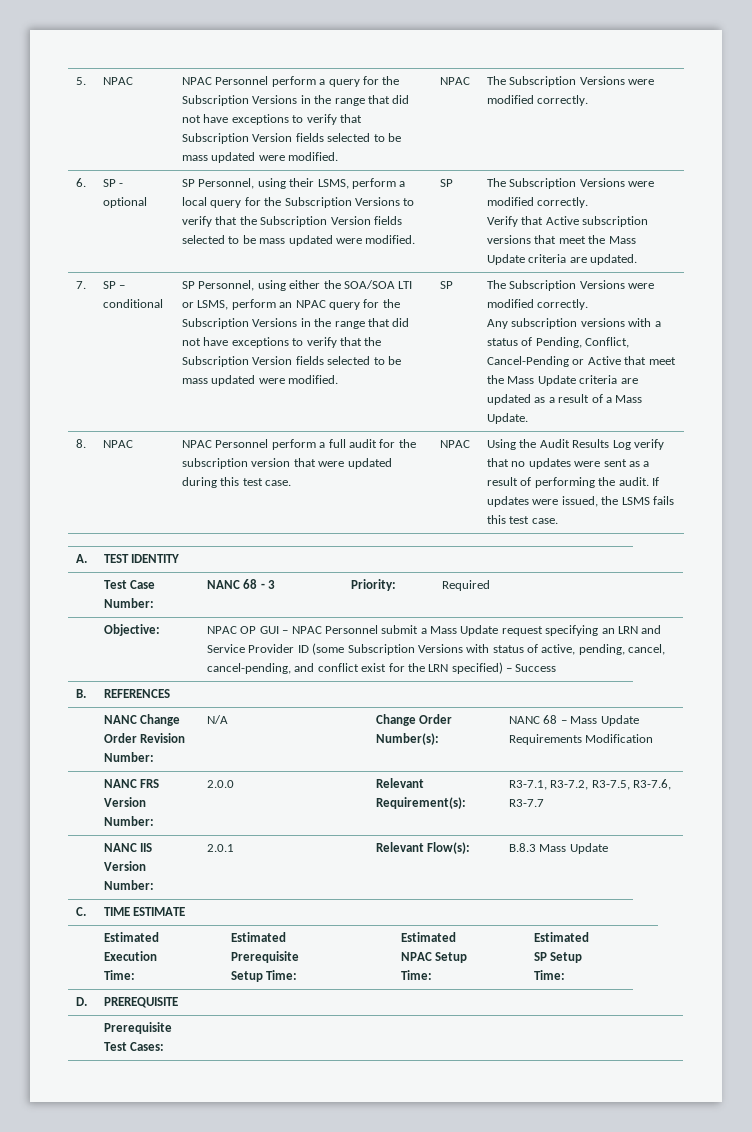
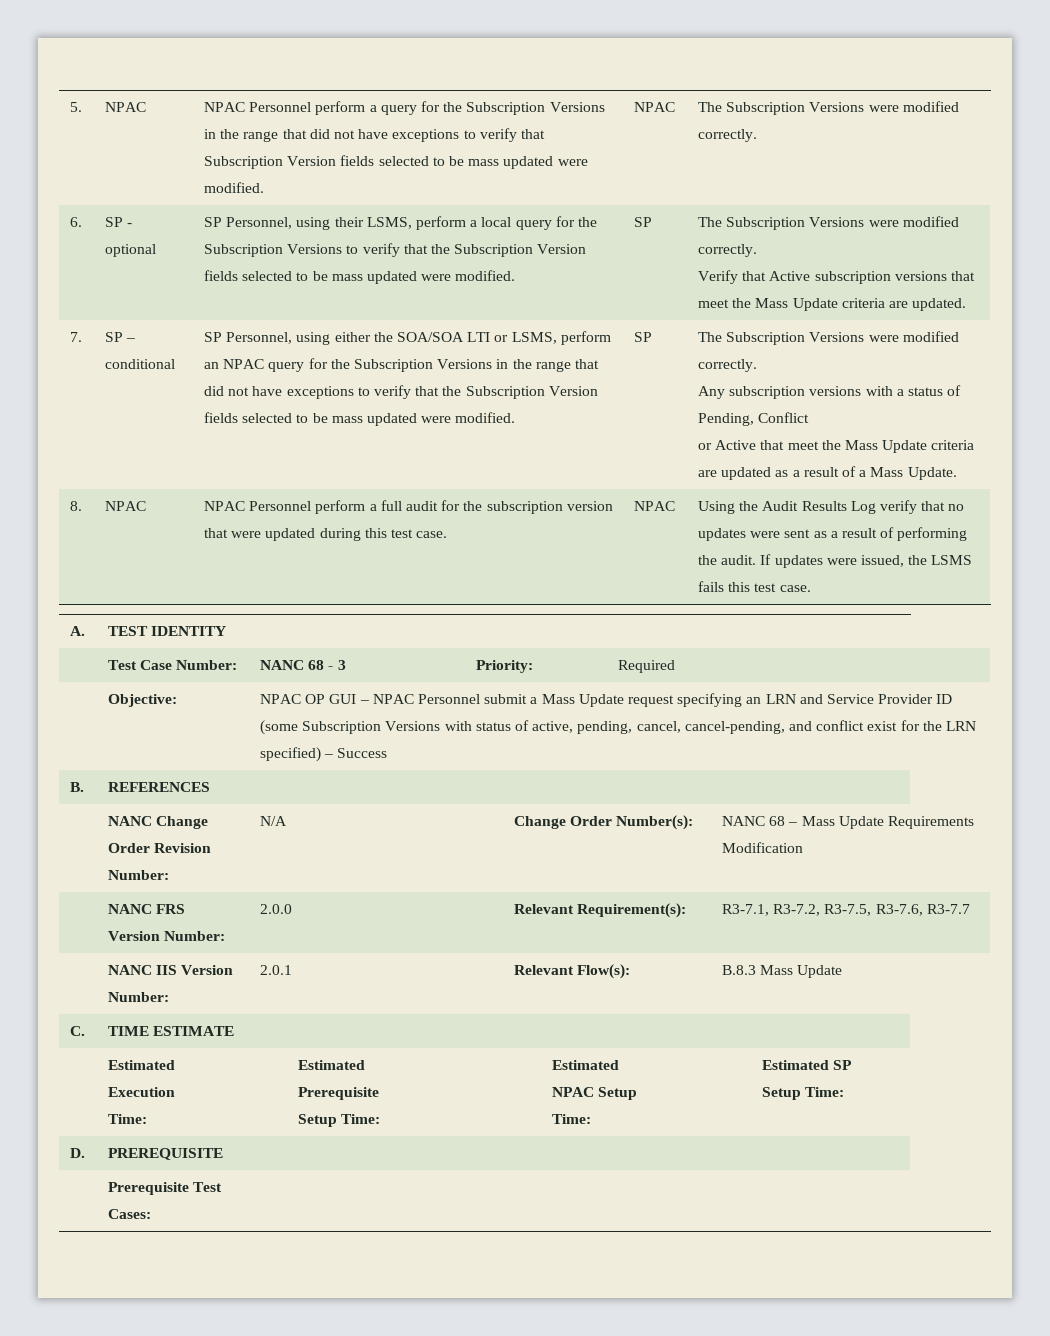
[585,337,630,348] [487,356,570,367] Conflict, Cancel-Pending -> [758,412,810,423] Conflict //

